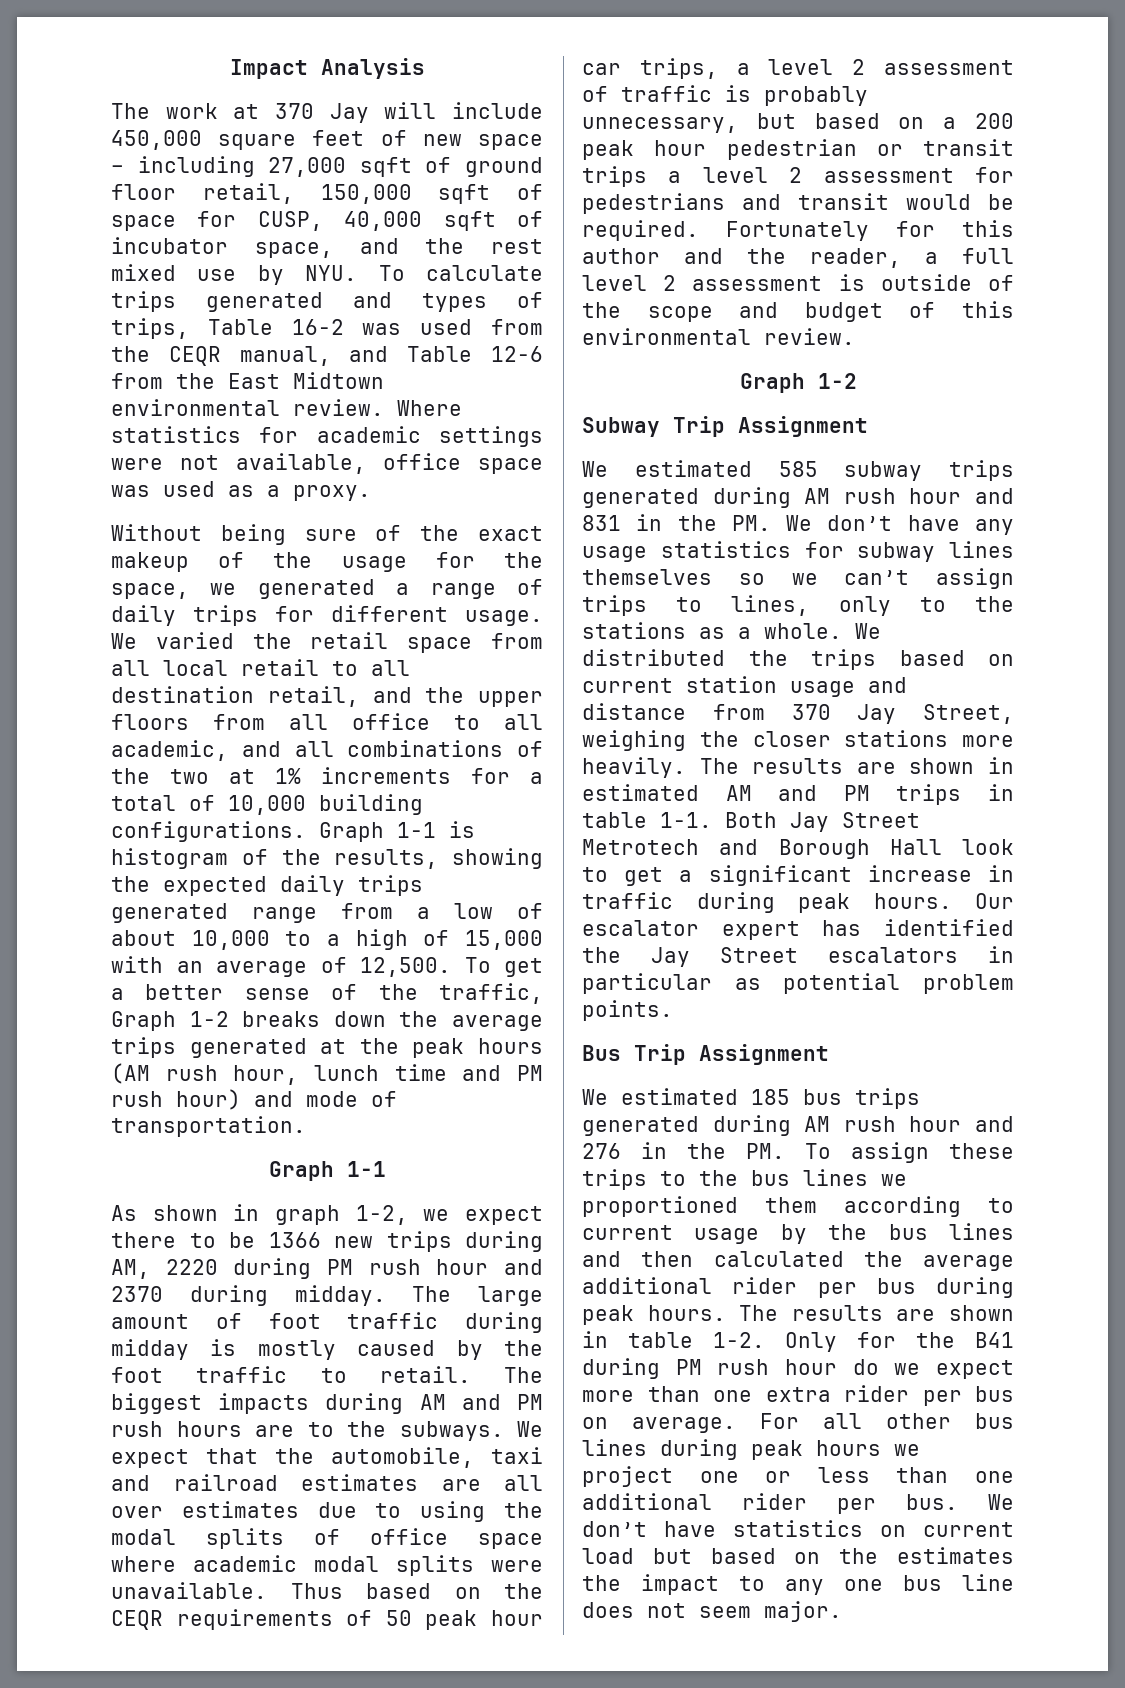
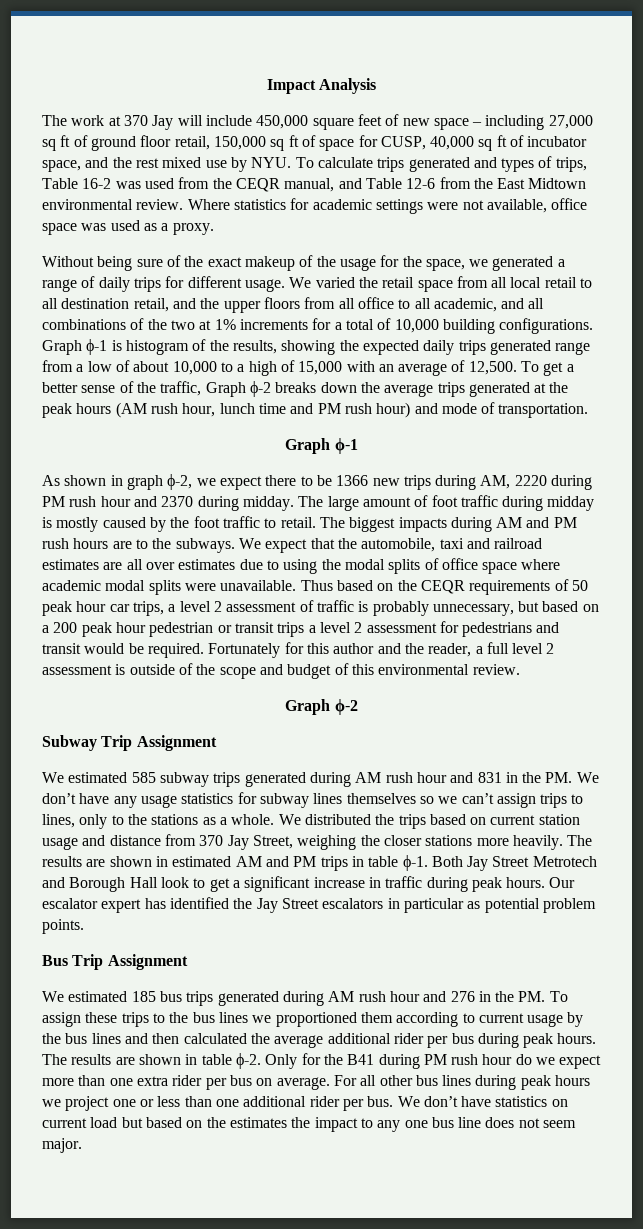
[359,157,412,177] sqft -> [42,135,71,151] sq ft
[438,184,491,204] sqft -> [270,135,299,151] sq ft
[443,211,496,231] sqft -> [478,135,507,151] sq ft
[397,822,436,838] 1-1 -> [86,339,108,355] ϕ-1
[189,1011,229,1027] 1-2 -> [249,381,271,397] ϕ-2
[346,1161,386,1177] 1-1 -> [334,438,358,454] ϕ-1
[355,1205,408,1225] 1-2, -> [167,474,193,490] ϕ-2,
[817,373,857,389] 1-2 -> [334,699,358,715] ϕ-2
[660,812,712,828] 1-1. -> [402,855,428,871] ϕ-1.
[713,1332,765,1348] 1-2. -> [235,1053,261,1069] ϕ-2.

